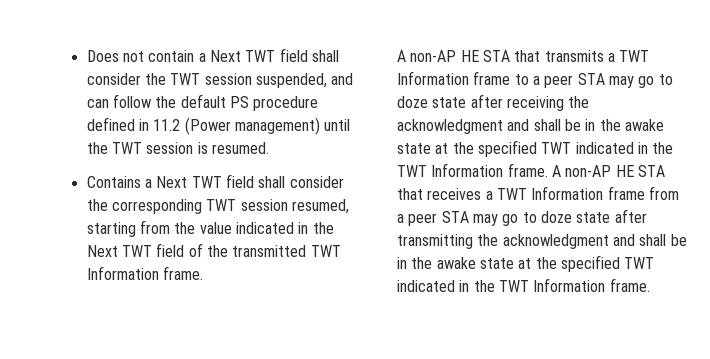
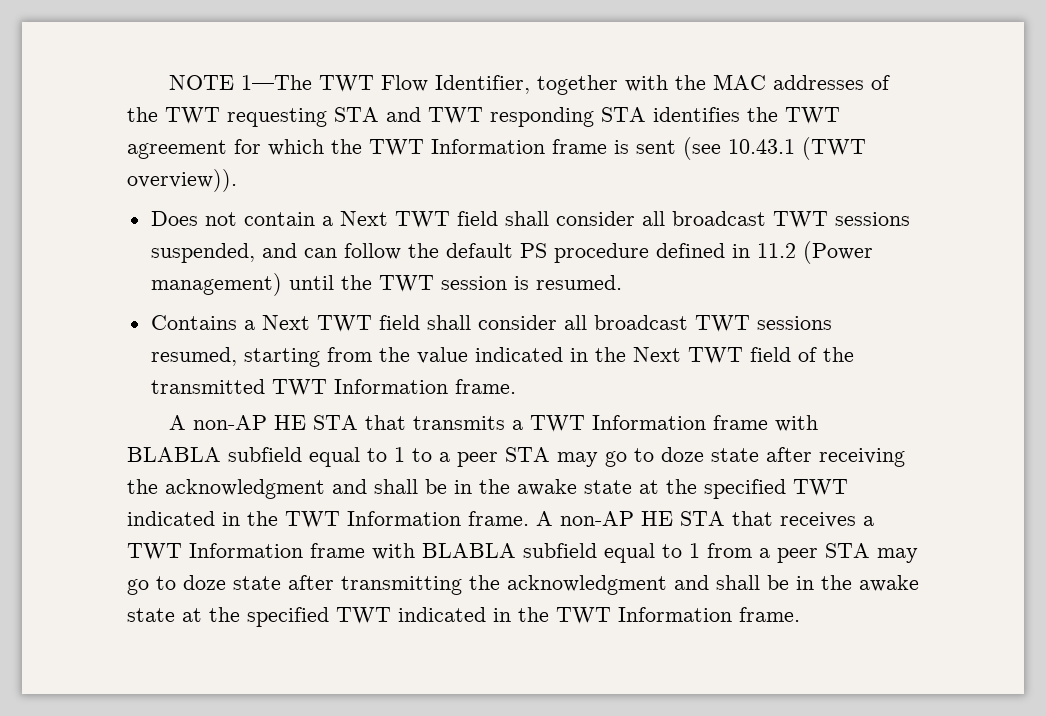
(86, 56) none -> [169,74,891,95] [127,107,840,127] [127,137,866,160] [127,169,237,192] NOTE 1—The TWT Flow Identifier, together with the MAC addresses of the TWT requesting STA and TWT responding STA identifies the TWT agreement for which the TWT Information frame is sent (see 10.43.1 (TWT overview)). //
[144,73,252,85] the TWT session -> [641,211,910,228] all broadcast TWT sessions
[86,199,288,214] the corresponding TWT session -> [563,315,832,332] all broadcast TWT sessions
(511, 78) none -> [775,415,819,432] [127,447,405,467] with BLABLA subfield equal to 1
(645, 193) none -> [372,543,700,563] with BLABLA subfield equal to 1

